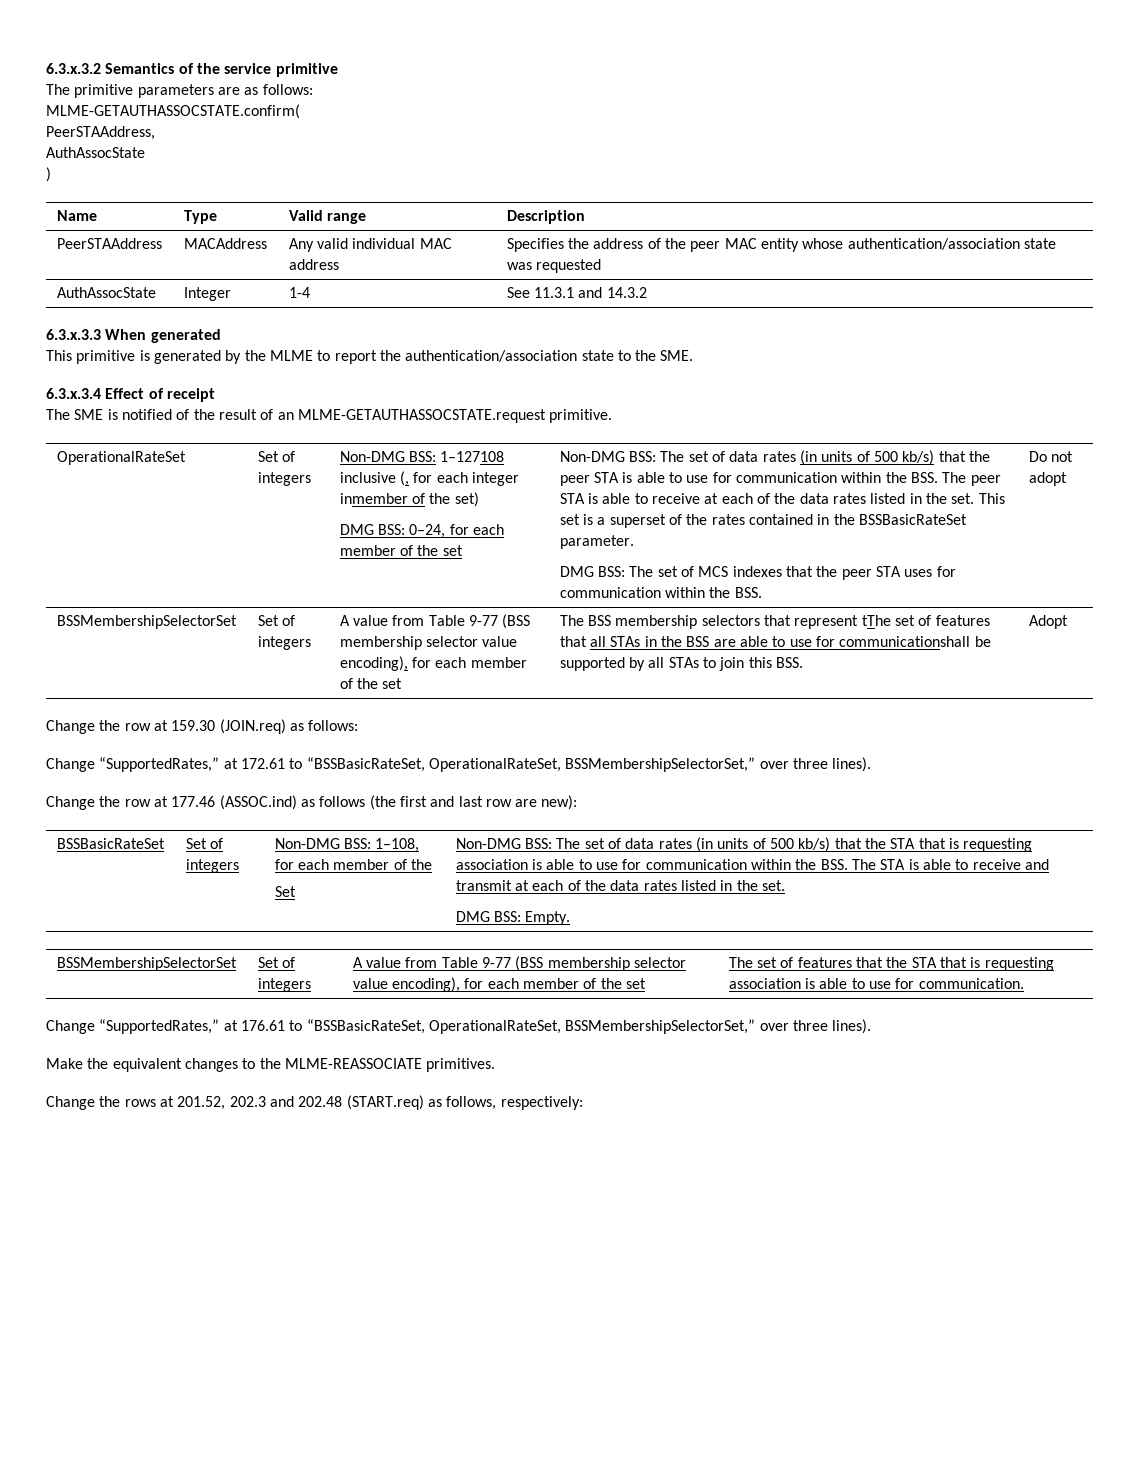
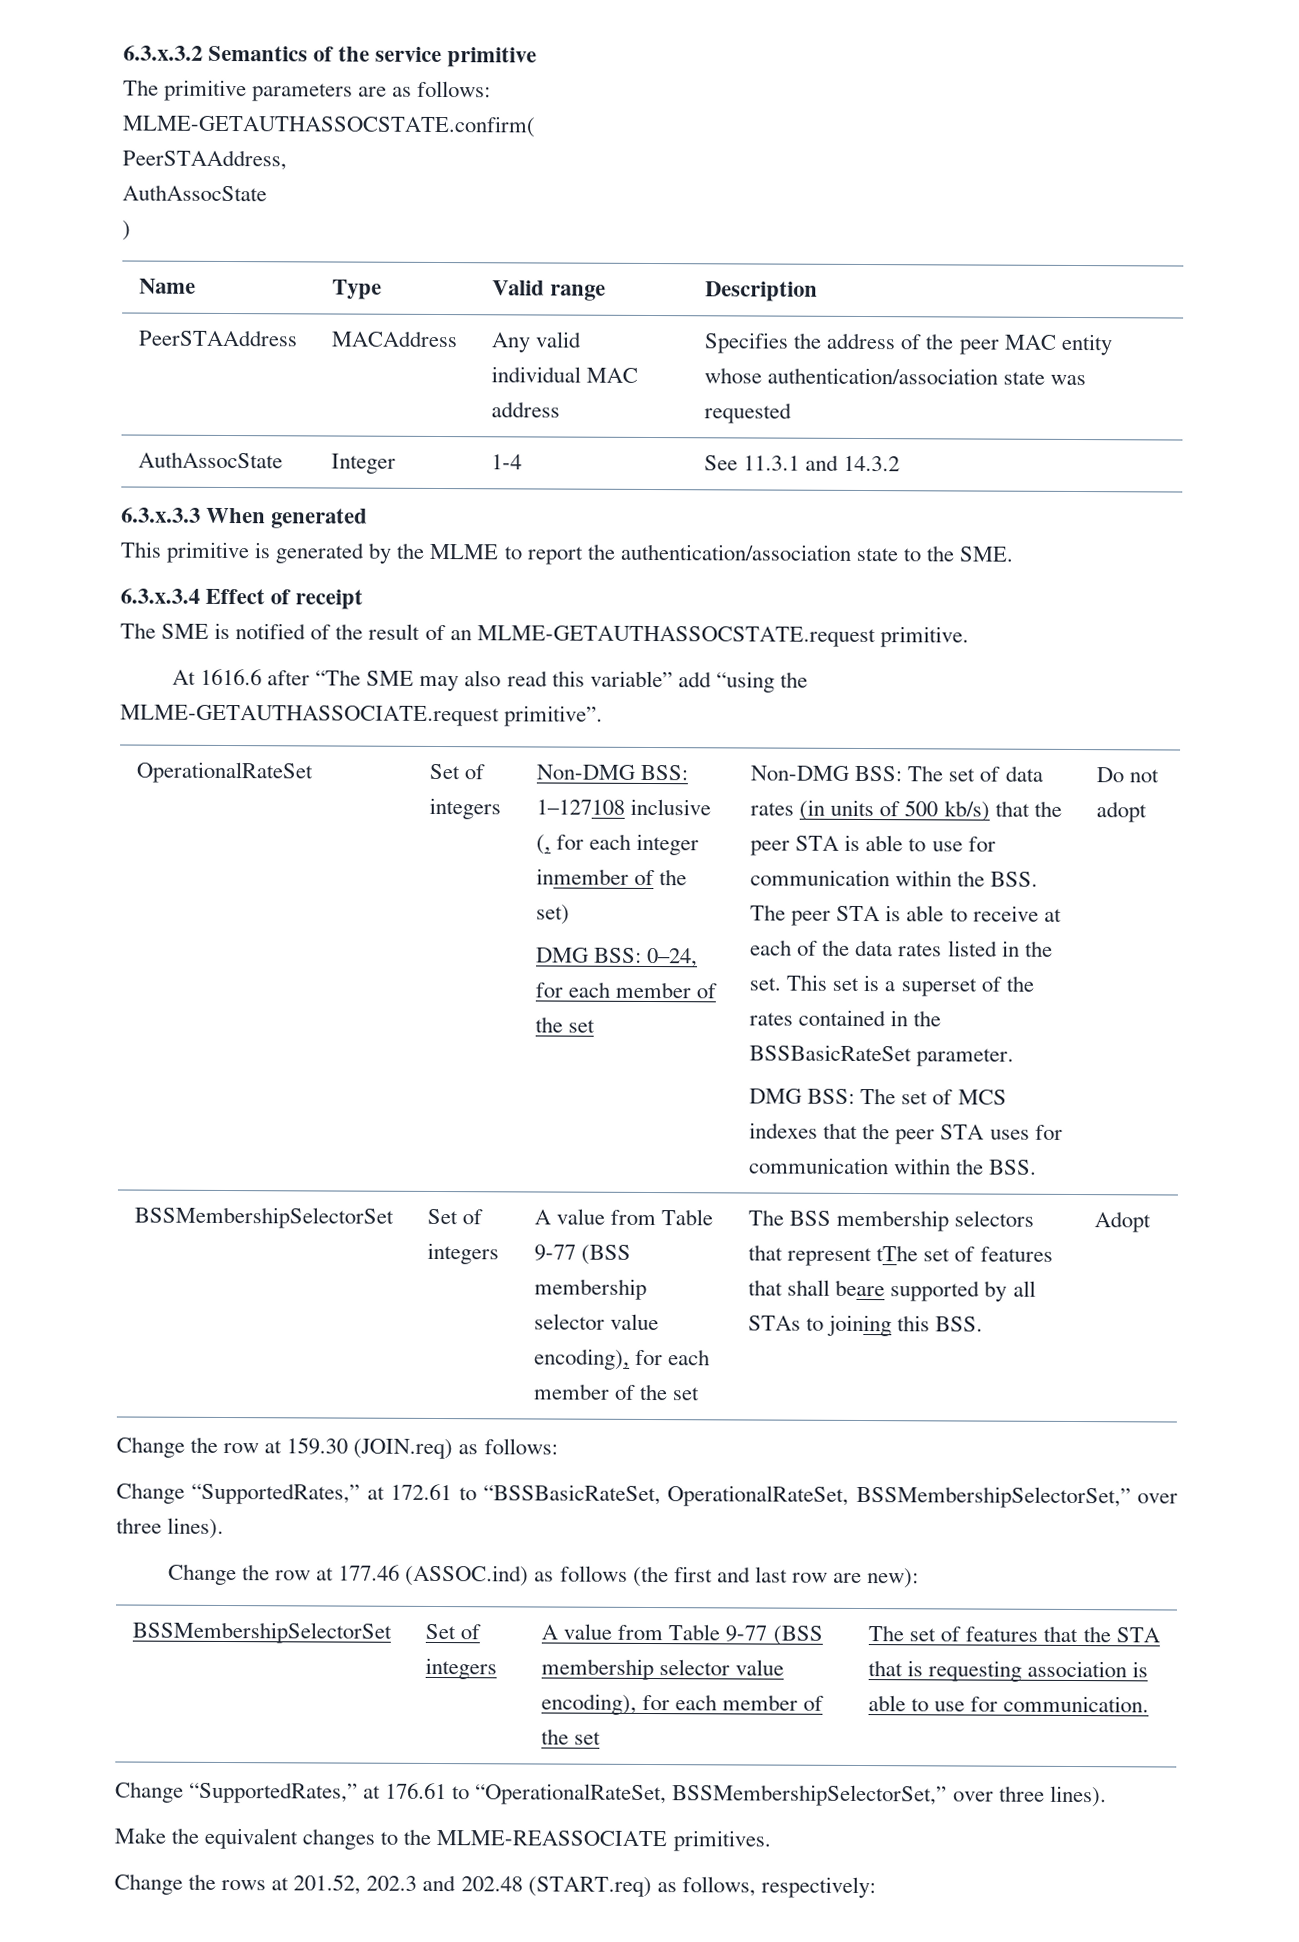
(613, 416) none -> [171,668,808,693] [120,704,604,727] // At 1616.6 after “The SME may also read this variable” add “using the MLME-GETAUTHASSOCIATE.request primitive”.
[590,636,991,647] all STAs in the BSS are able to use for communicationshall be -> [787,1279,886,1297] shall beare
[719,657,745,671] join -> [827,1314,893,1337] joining
[56,838,165,849] [185,838,224,849] [185,859,239,873] [274,838,420,852] [274,859,433,870] [274,886,296,897] [455,837,1033,852] [455,859,1049,870] [455,880,785,891] [455,911,571,925] // BSSBasicRateSet | Set of integers | Non-DMG BSS: 1–108, for each member of the // Set | Non-DMG BSS: The set of data rates (in units of 500 kb/s) that the STA that is requesting association is able to use for communication within the BSS. The STA is able to receive and transmit at each of the data rates listed in the set. // DMG BSS: Empty. -> (920, 1578) none
[306,1019,561,1034] “BSSBasicRateSet, OperationalRateSet, -> [475,1783,668,1806] “OperationalRateSet,

